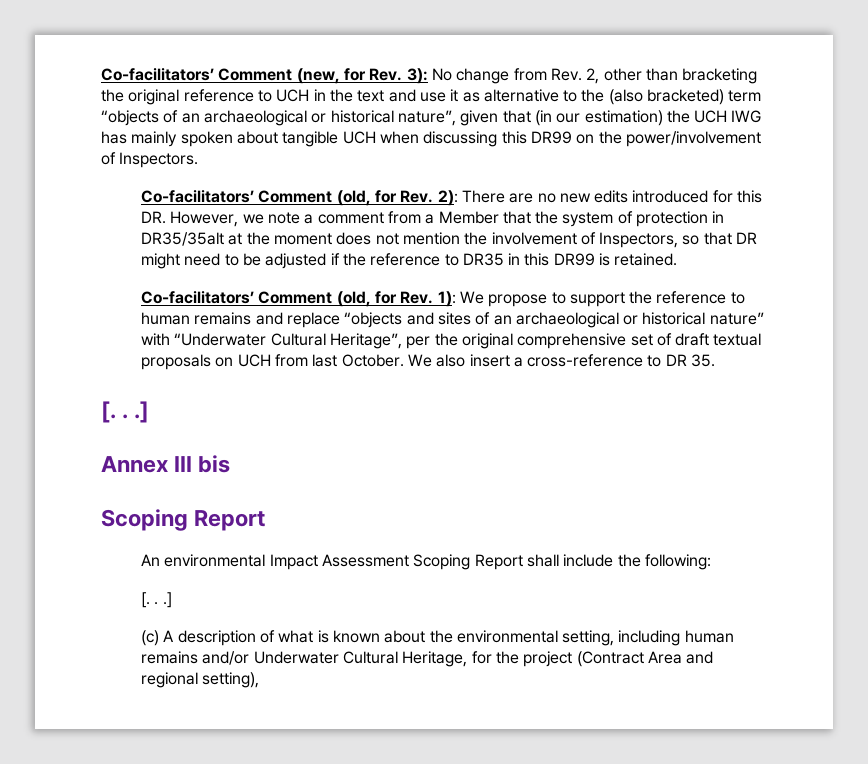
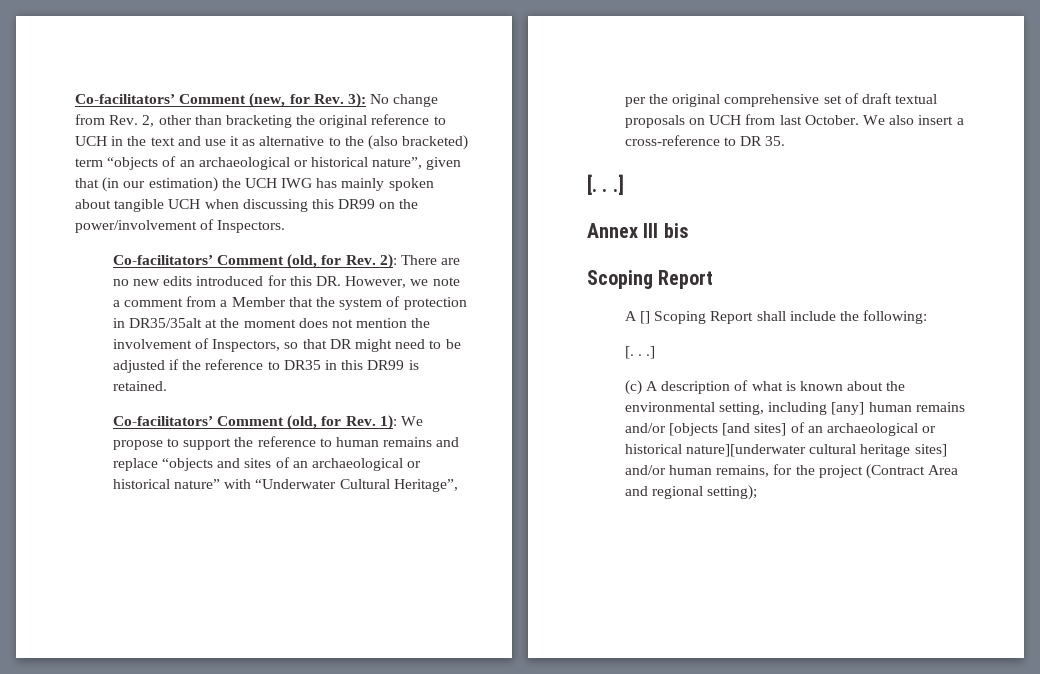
[140,554,409,570] An environmental Impact Assessment -> [624,311,651,324] A []
(681, 638) none -> [831,402,865,415] [any]
[253,651,468,667] Underwater Cultural Heritage, -> [669,422,937,436] [624,444,947,457] [624,465,770,477] [objects [and sites] of an archaeological or historical nature][underwater cultural heritage sites] and/or human remains,
[202,672,260,688] setting), -> [707,485,758,500] setting);

